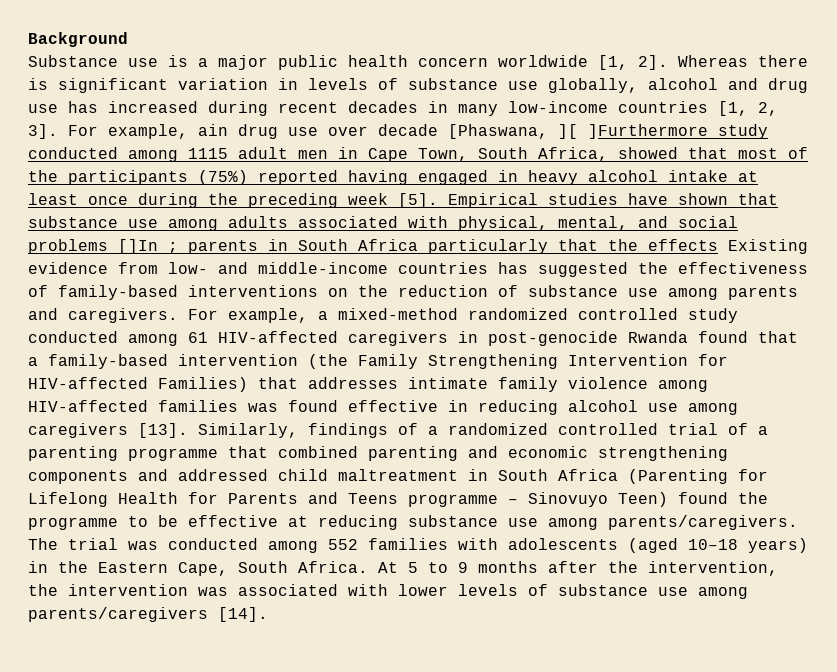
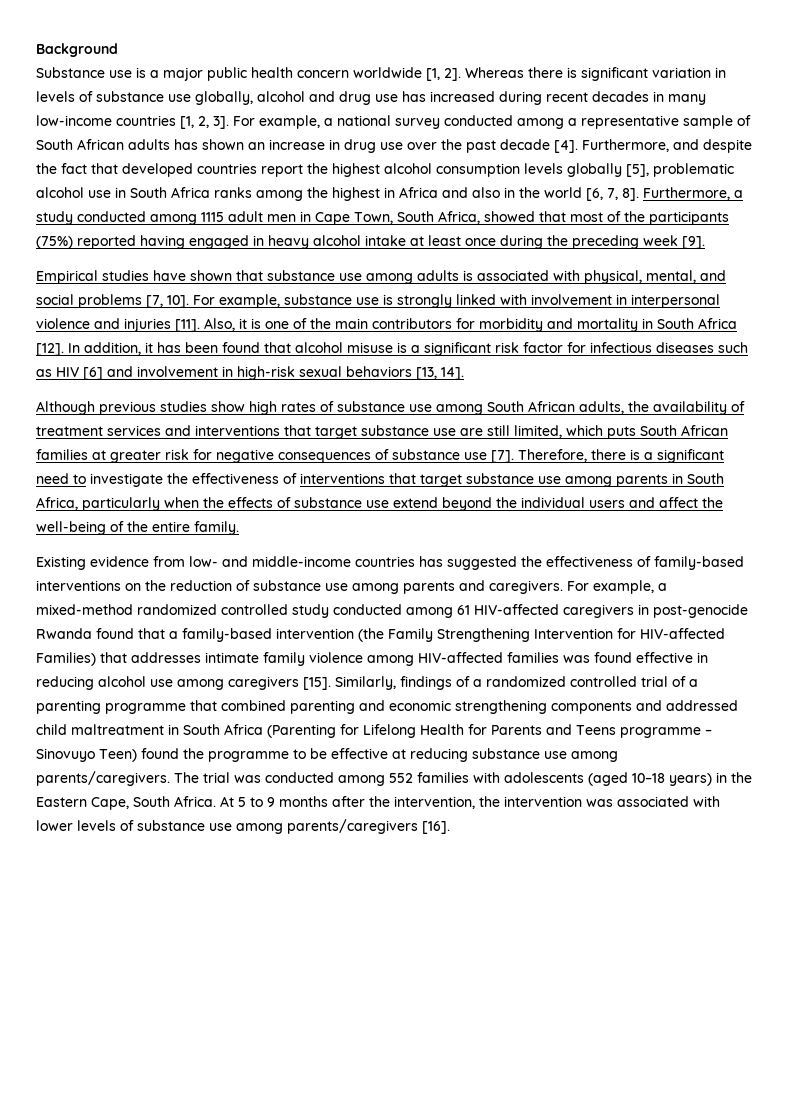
[198,124,708,139] ain drug use over decade [Phaswana, ][ ]Furthermore -> [324,115,751,129] [36,139,752,153] [36,163,734,177] [36,187,743,201] a national survey conducted among a representative sample of South African adults has shown an increase in drug use over the past decade [4]. Furthermore, and despite the fact that developed countries report the highest alcohol consumption levels globally [5], problematic alcohol use in South Africa ranks among the highest in Africa and also in the world [6, 7, 8]. Furthermore, a
[398,193,438,208] [5]. -> [682,236,705,249] [9]. //
(288, 222) none -> [463,270,473,281] is
[118,239,718,254] []In ; parents in South Africa particularly that the effects -> [146,294,720,308] [36,318,737,332] [36,342,748,356] [36,366,464,380] [36,401,745,415] [36,425,728,439] [36,449,724,463] [36,473,724,487] [36,497,723,511] [36,521,239,535] [7, 10]. For example, substance use is strongly linked with involvement in interpersonal violence and injuries [11]. Also, it is one of the main contributors for morbidity and mortality in South Africa [12]. In addition, it has been found that alcohol misuse is a significant risk factor for infectious diseases such as HIV [6] and involvement in high-risk sexual behaviors [13, 14]. // Although previous studies show high rates of substance use among South African adults, the availability of treatment services and interventions that target substance use are still limited, which puts South African families at greater risk for negative consequences of substance use [7]. Therefore, there is a significant need to investigate the effectiveness of interventions that target substance use among parents in South Africa, particularly when the effects of substance use extend beyond the individual users and affect the well-being of the entire family. //
[138,423,188,438] [13]. -> [303,677,331,690] [15].
[218,607,268,622] [14]. -> [422,821,450,834] [16].

